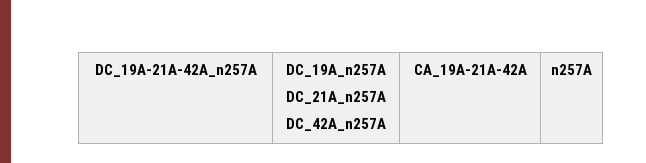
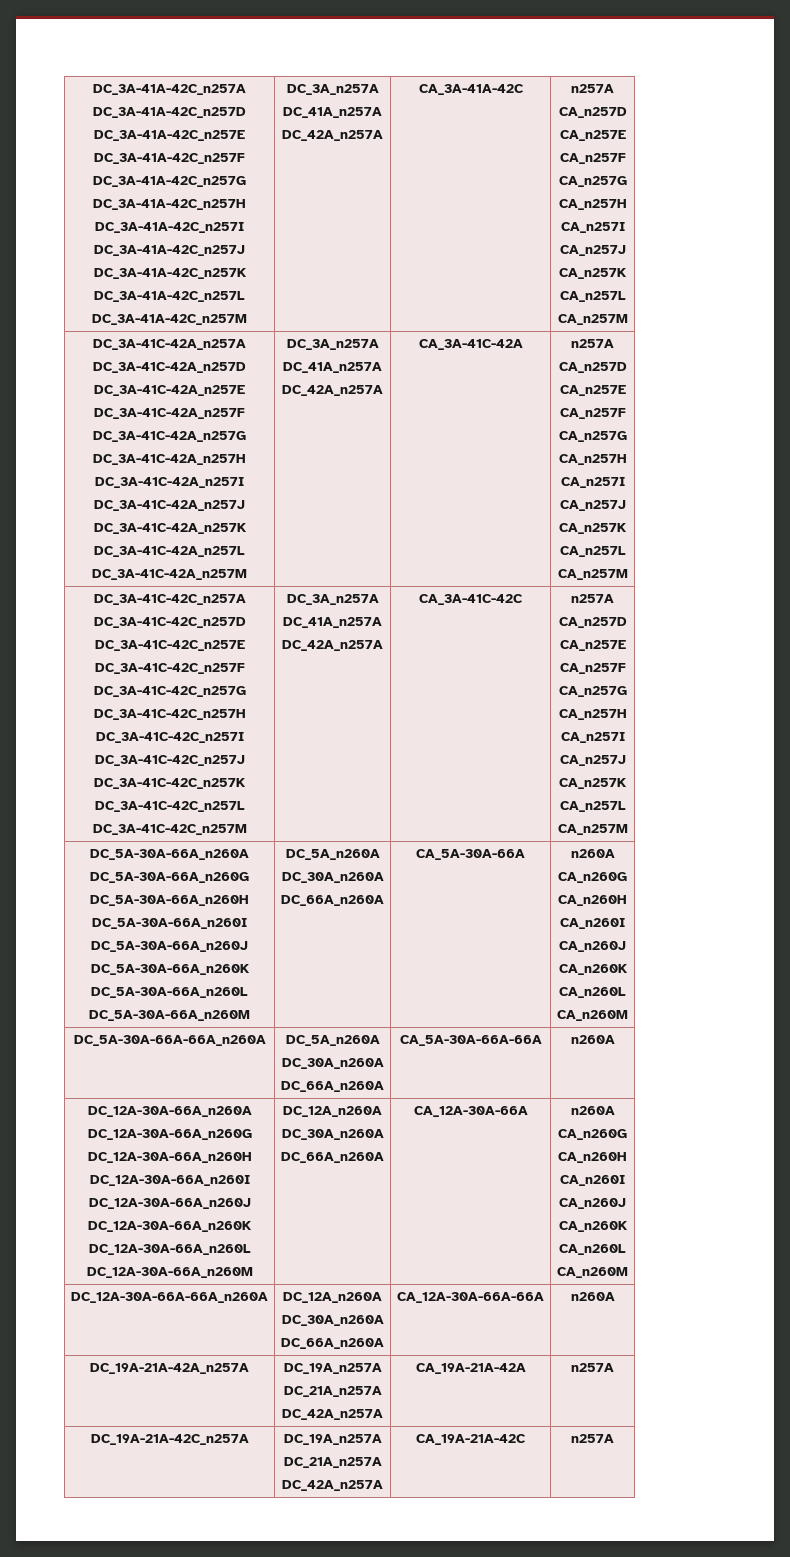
(94, 70) none -> [93,84,246,95] [93,107,246,118] [94,130,245,141] [94,153,245,164] [93,176,246,187] [93,199,246,210] [95,222,244,233] [94,245,245,256] [93,268,247,279] [94,291,245,302] [92,314,247,325] [286,84,379,95] [283,107,382,118] [282,130,383,141] [418,84,524,95] [571,84,614,93] [558,107,627,118] [559,130,626,141] [559,153,626,164] [558,176,627,187] [558,199,627,210] [560,222,625,233] [559,245,626,256] [559,268,627,279] [559,291,626,302] [557,314,628,325] [93,339,246,350] [93,362,246,373] [94,385,245,396] [94,408,245,419] [93,431,246,442] [93,454,246,465] [95,477,244,488] [94,500,245,511] [93,523,247,534] [94,546,245,557] [92,569,247,580] [286,339,379,350] [283,362,382,373] [282,385,383,396] [418,339,523,350] [571,339,614,348] [558,362,627,373] [559,385,626,396] [559,408,626,419] [558,431,627,442] [558,454,627,465] [560,477,625,488] [559,500,626,511] [559,523,627,534] [559,546,626,557] [557,569,628,580] [93,594,246,605] [93,617,246,628] [94,640,245,651] [94,663,245,674] [93,686,246,697] [93,709,246,720] [95,732,244,743] [94,755,245,766] [94,778,246,789] [94,801,245,812] [92,824,247,835] [286,594,379,605] [283,617,382,628] [282,640,383,651] [419,594,523,605] [571,594,614,603] [558,617,627,628] [559,640,626,651] [559,663,626,674] [558,686,627,697] [558,709,627,720] [560,732,625,743] [559,755,626,766] [559,778,627,789] [559,801,626,812] [557,824,628,835] [90,849,249,860] [90,872,249,883] [90,895,249,906] [92,918,247,929] [91,941,248,952] [90,964,250,975] [91,987,248,998] [89,1010,250,1021] [285,849,380,860] [281,872,384,883] [281,895,384,906] [416,849,525,860] [570,849,615,858] [558,872,627,883] [558,895,627,906] [560,918,625,929] [559,941,626,952] [558,964,628,975] [559,987,626,998] [557,1010,628,1021] [73,1035,266,1046] [285,1035,380,1046] [281,1058,384,1069] [281,1081,384,1092] [399,1035,542,1046] [570,1035,615,1044] [87,1106,252,1117] [87,1129,252,1140] [87,1152,252,1163] [89,1175,250,1186] [88,1198,251,1209] [88,1221,252,1232] [88,1244,251,1255] [86,1267,253,1278] [283,1106,382,1117] [281,1129,384,1140] [281,1152,384,1163] [413,1106,528,1117] [570,1106,615,1115] [558,1129,627,1140] [558,1152,627,1163] [560,1175,625,1186] [559,1198,626,1209] [558,1221,628,1232] [559,1244,626,1255] [557,1267,628,1278] [71,1292,268,1303] [283,1292,382,1303] [281,1315,384,1326] [281,1338,384,1349] [397,1292,544,1303] [570,1292,615,1301] DC_3A-41A-42C_n257A // DC_3A-41A-42C_n257D // DC_3A-41A-42C_n257E // DC_3A-41A-42C_n257F // DC_3A-41A-42C_n257G // DC_3A-41A-42C_n257H // DC_3A-41A-42C_n257I // DC_3A-41A-42C_n257J // DC_3A-41A-42C_n257K // DC_3A-41A-42C_n257L // DC_3A-41A-42C_n257M | DC_3A_n257A // DC_41A_n257A // DC_42A_n257A | CA_3A-41A-42C | n257A // CA_n257D // CA_n257E // CA_n257F // CA_n257G // CA_n257H // CA_n257I // CA_n257J // CA_n257K // CA_n257L // CA_n257M // DC_3A-41C-42A_n257A // DC_3A-41C-42A_n257D // DC_3A-41C-42A_n257E // DC_3A-41C-42A_n257F // DC_3A-41C-42A_n257G // DC_3A-41C-42A_n257H // DC_3A-41C-42A_n257I // DC_3A-41C-42A_n257J // DC_3A-41C-42A_n257K // DC_3A-41C-42A_n257L // DC_3A-41C-42A_n257M | DC_3A_n257A // DC_41A_n257A // DC_42A_n257A | CA_3A-41C-42A | n257A // CA_n257D // CA_n257E // CA_n257F // CA_n257G // CA_n257H // CA_n257I // CA_n257J // CA_n257K // CA_n257L // CA_n257M // DC_3A-41C-42C_n257A // DC_3A-41C-42C_n257D // DC_3A-41C-42C_n257E // DC_3A-41C-42C_n257F // DC_3A-41C-42C_n257G // DC_3A-41C-42C_n257H // DC_3A-41C-42C_n257I // DC_3A-41C-42C_n257J // DC_3A-41C-42C_n257K // DC_3A-41C-42C_n257L // DC_3A-41C-42C_n257M | DC_3A_n257A // DC_41A_n257A // DC_42A_n257A | CA_3A-41C-42C | n257A // CA_n257D // CA_n257E // CA_n257F // CA_n257G // CA_n257H // CA_n257I // CA_n257J // CA_n257K // CA_n257L // CA_n257M // DC_5A-30A-66A_n260A // DC_5A-30A-66A_n260G // DC_5A-30A-66A_n260H // DC_5A-30A-66A_n260I // DC_5A-30A-66A_n260J // DC_5A-30A-66A_n260K // DC_5A-30A-66A_n260L // DC_5A-30A-66A_n260M | DC_5A_n260A // DC_30A_n260A // DC_66A_n260A | CA_5A-30A-66A | n260A // CA_n260G // CA_n260H // CA_n260I // CA_n260J // CA_n260K // CA_n260L // CA_n260M // DC_5A-30A-66A-66A_n260A | DC_5A_n260A // DC_30A_n260A // DC_66A_n260A | CA_5A-30A-66A-66A | n260A // DC_12A-30A-66A_n260A // DC_12A-30A-66A_n260G // DC_12A-30A-66A_n260H // DC_12A-30A-66A_n260I // DC_12A-30A-66A_n260J // DC_12A-30A-66A_n260K // DC_12A-30A-66A_n260L // DC_12A-30A-66A_n260M | DC_12A_n260A // DC_30A_n260A // DC_66A_n260A | CA_12A-30A-66A | n260A // CA_n260G // CA_n260H // CA_n260I // CA_n260J // CA_n260K // CA_n260L // CA_n260M // DC_12A-30A-66A-66A_n260A | DC_12A_n260A // DC_30A_n260A // DC_66A_n260A | CA_12A-30A-66A-66A | n260A //
(592, 69) none -> [90,1434,249,1445] [283,1434,382,1445] [283,1457,382,1468] [282,1480,383,1491] [416,1434,526,1445] [571,1434,614,1443] // DC_19A-21A-42C_n257A | DC_19A_n257A // DC_21A_n257A // DC_42A_n257A | CA_19A-21A-42C | n257A

